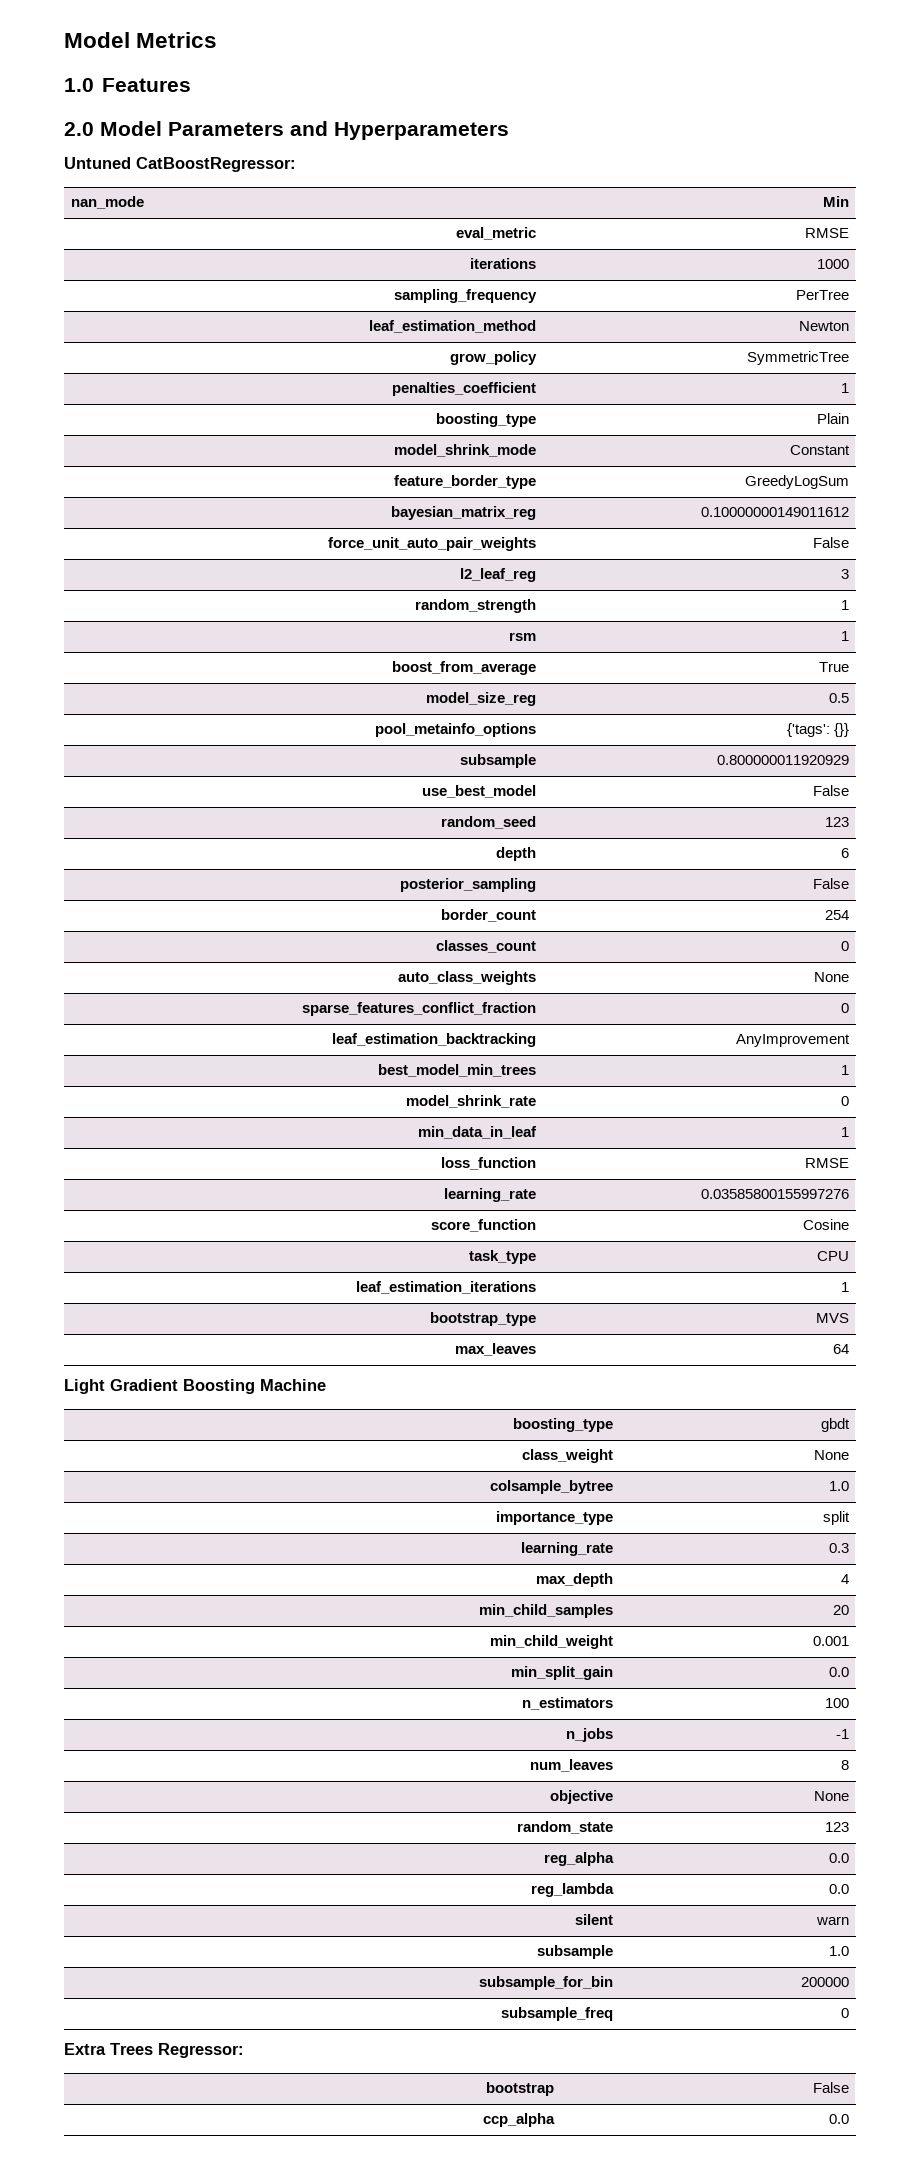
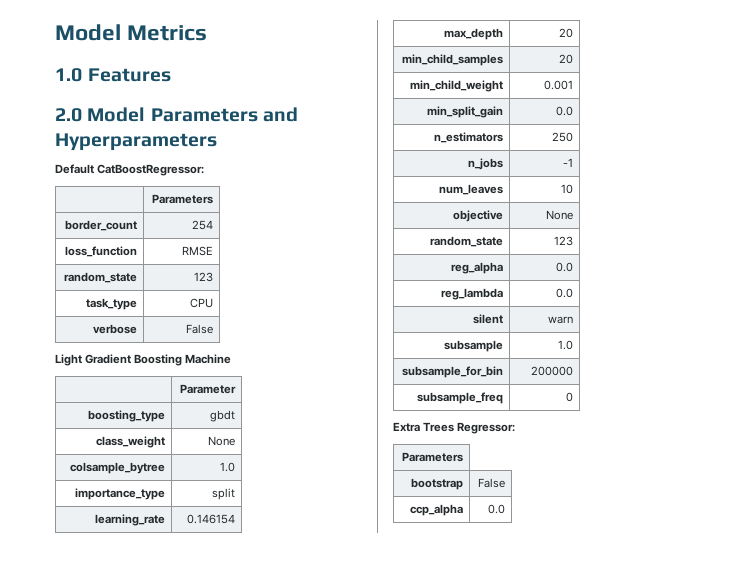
[64,157,131,169] Untuned -> [55,164,94,174] Default
[71,196,145,209] [822,196,849,207] [455,227,536,240] [804,228,849,238] [469,258,536,269] [816,259,849,269] [393,289,537,303] [795,290,849,300] [368,320,536,333] [798,321,849,331] [449,351,537,365] [746,351,849,365] [391,382,536,396] [840,383,849,393] [435,413,536,427] [816,413,849,424] [393,444,536,457] [789,445,850,455] [393,475,536,489] [744,475,849,489] [390,506,536,520] [700,507,849,517] [327,537,536,551] [812,537,849,548] [459,568,536,582] [840,569,849,579] [414,599,536,613] [840,600,849,610] [508,632,536,641] [840,631,849,641] [391,661,536,675] [818,662,849,672] [425,692,536,706] [828,693,849,703] [374,723,536,737] [786,723,849,737] [459,754,536,768] [716,755,849,765] [421,785,536,798] [812,785,849,796] [440,816,536,829] [824,817,849,827] [495,847,536,861] [840,848,849,858] [399,878,536,892] [812,878,849,889] [440,909,536,922] [824,910,849,920] [435,940,536,953] [840,941,849,951] [397,971,536,985] [813,972,849,982] [301,1002,536,1016] [840,1003,849,1013] [331,1033,536,1047] [735,1034,850,1047] [377,1064,536,1077] [840,1065,849,1075] [405,1095,536,1108] [840,1096,849,1106] [417,1126,537,1139] [840,1127,849,1137] [440,1157,536,1170] [804,1158,849,1168] [443,1188,536,1202] [700,1189,849,1199] [430,1219,536,1232] [802,1219,849,1230] [468,1250,536,1264] [816,1251,849,1261] [355,1281,536,1294] [840,1282,849,1292] [429,1312,536,1326] [815,1313,849,1323] [454,1343,536,1356] [832,1344,849,1354] nan_mode | Min // eval_metric | RMSE // iterations | 1000 // sampling_frequency | PerTree // leaf_estimation_method | Newton // grow_policy | SymmetricTree // penalties_coefficient | 1 // boosting_type | Plain // model_shrink_mode | Constant // feature_border_type | GreedyLogSum // bayesian_matrix_reg | 0.10000000149011612 // force_unit_auto_pair_weights | False // l2_leaf_reg | 3 // random_strength | 1 // rsm | 1 // boost_from_average | True // model_size_reg | 0.5 // pool_metainfo_options | {'tags': {}} // subsample | 0.800000011920929 // use_best_model | False // random_seed | 123 // depth | 6 // posterior_sampling | False // border_count | 254 // classes_count | 0 // auto_class_weights | None // sparse_features_conflict_fraction | 0 // leaf_estimation_backtracking | AnyImprovement // best_model_min_trees | 1 // model_shrink_rate | 0 // min_data_in_leaf | 1 // loss_function | RMSE // learning_rate | 0.03585800155997276 // score_function | Cosine // task_type | CPU // leaf_estimation_iterations | 1 // bootstrap_type | MVS // max_leaves | 64 -> [151,194,213,204] [64,220,137,231] [191,220,213,230] [64,246,137,257] [181,246,213,256] [63,272,137,283] [193,272,213,282] [85,298,137,310] [189,298,213,308] [92,324,137,334] [185,324,213,334] | Parameters // border_count | 254 // loss_function | RMSE // random_state | 123 // task_type | CPU // verbose | False
(326, 1385) none -> [179,384,236,394] // | Parameter
[828,1543,849,1553] 0.3 -> [186,514,235,524] 0.146154
[840,1574,849,1584] 4 -> [558,28,573,38] 20
[824,1698,849,1708] 100 -> [551,132,573,142] 250
[840,1760,849,1770] 8 -> [560,184,573,194] 10
(244, 2050) none -> [401,452,463,462] // Parameters

